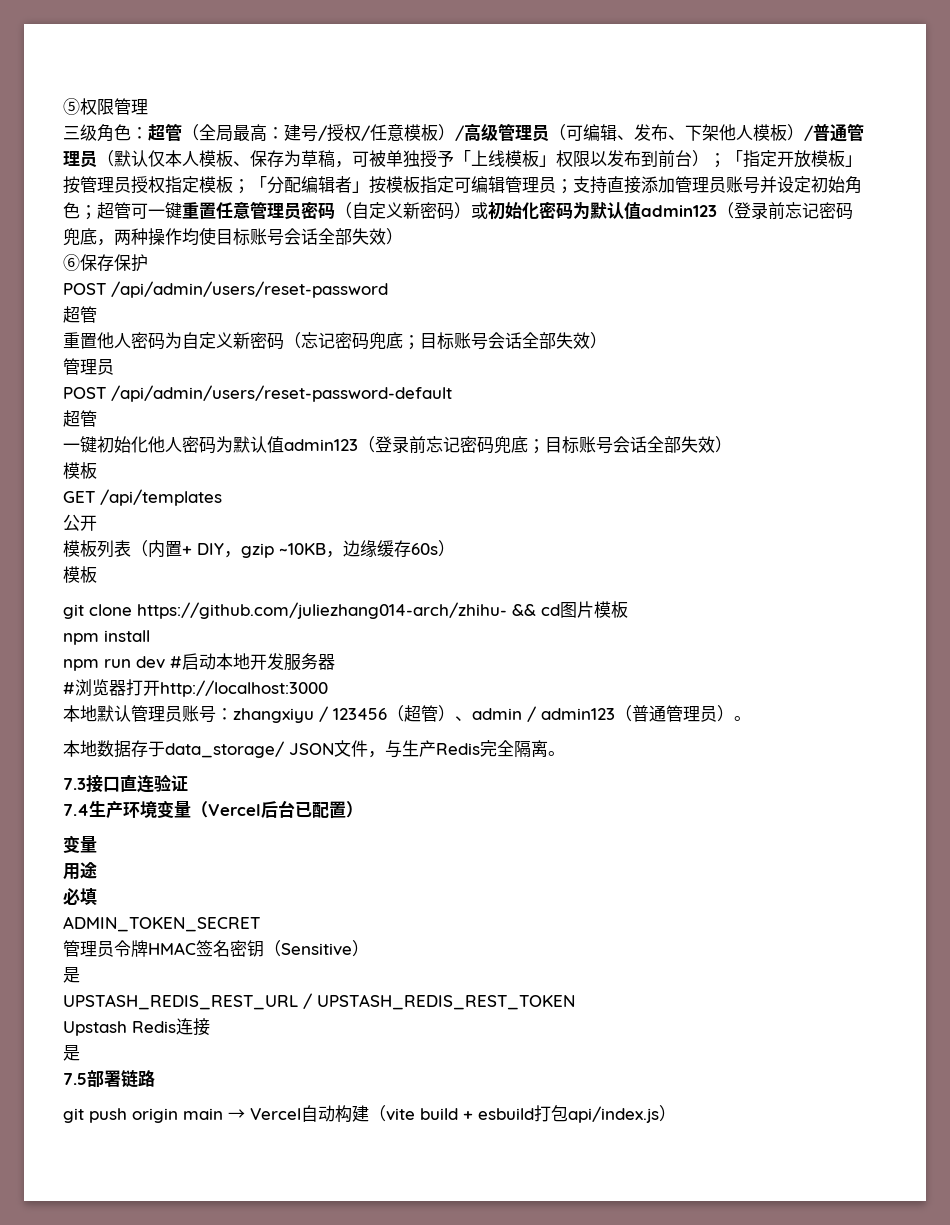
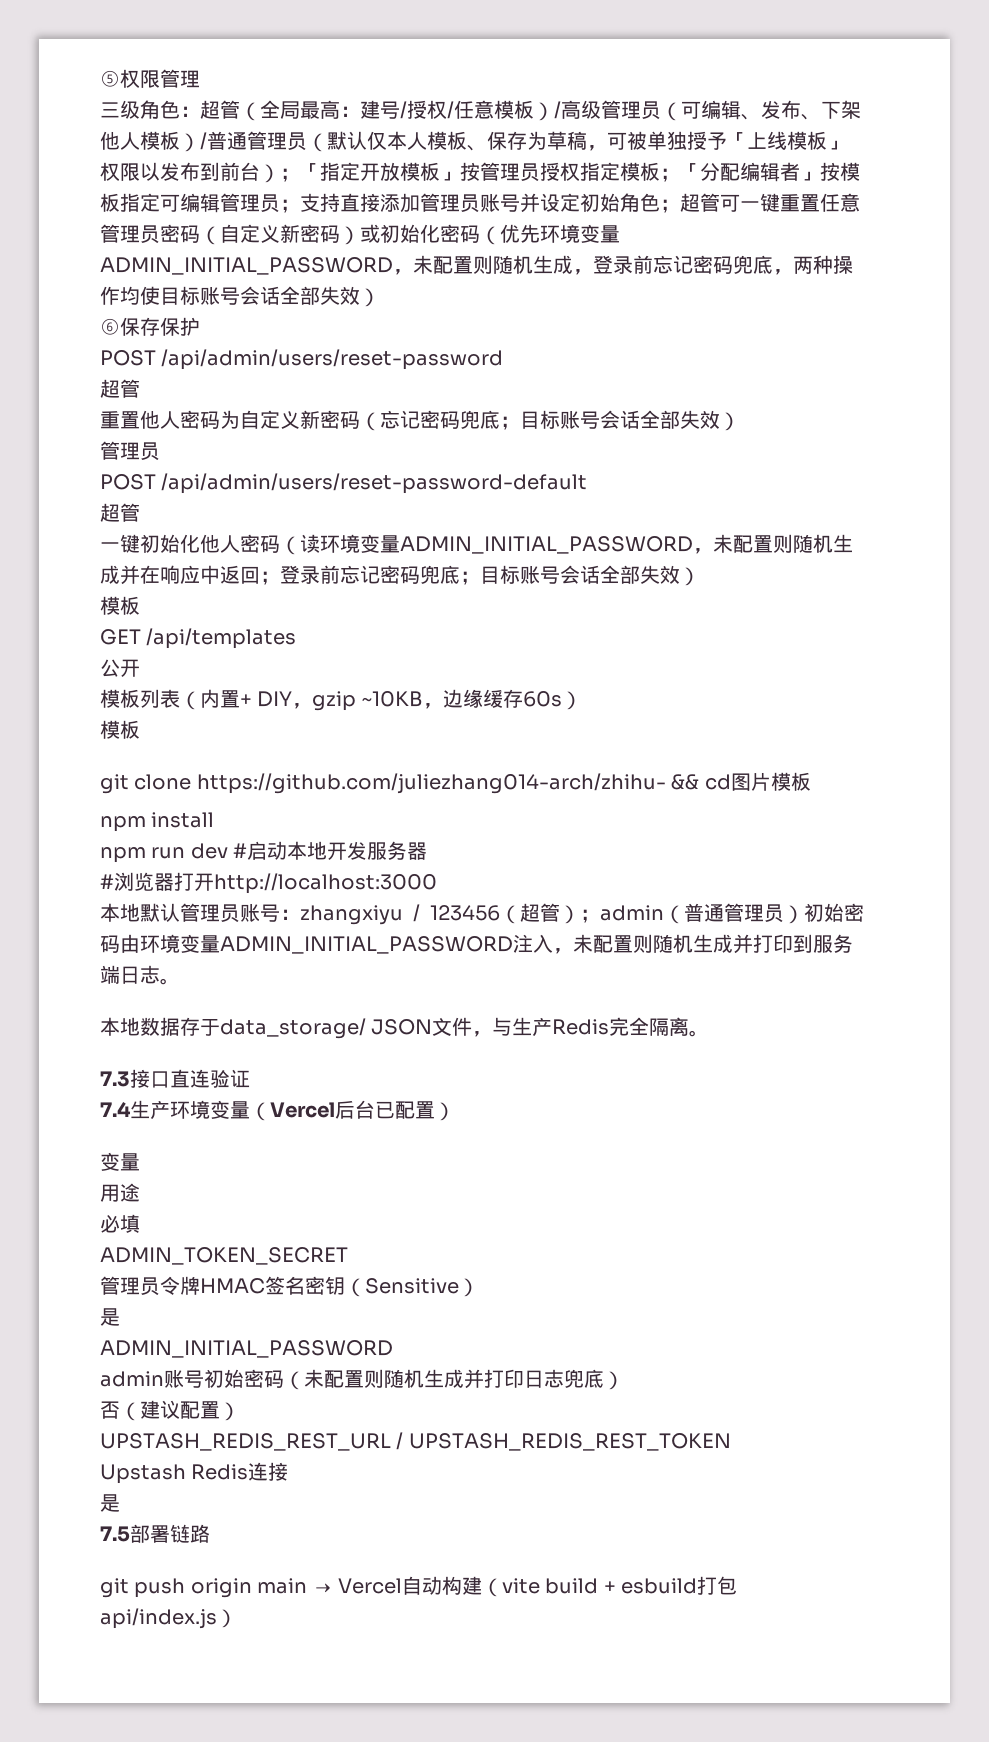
[573,202,734,220] 为默认值admin123（ -> [480,224,620,245] [100,255,593,275] （优先环境变量ADMIN_INITIAL_PASSWORD，未配置则随机生成，
[216,436,375,453] 为默认值admin123（ -> [280,534,853,555] [100,565,280,585] （读环境变量ADMIN_INITIAL_PASSWORD，未配置则随机生成并在响应中返回；
[455,705,734,722] 、admin / admin123（普通管理员） -> [580,903,864,924] [100,934,853,954] [100,965,160,984] ；admin（普通管理员）初始密码由环境变量ADMIN_INITIAL_PASSWORD注入，未配置则随机生成并打印到服务端日志
(80, 975) none -> [100,1340,393,1358] [100,1369,624,1390] [100,1400,240,1421] // ADMIN_INITIAL_PASSWORD // admin账号初始密码（未配置则随机生成并打印日志兜底） // 否（建议配置）

